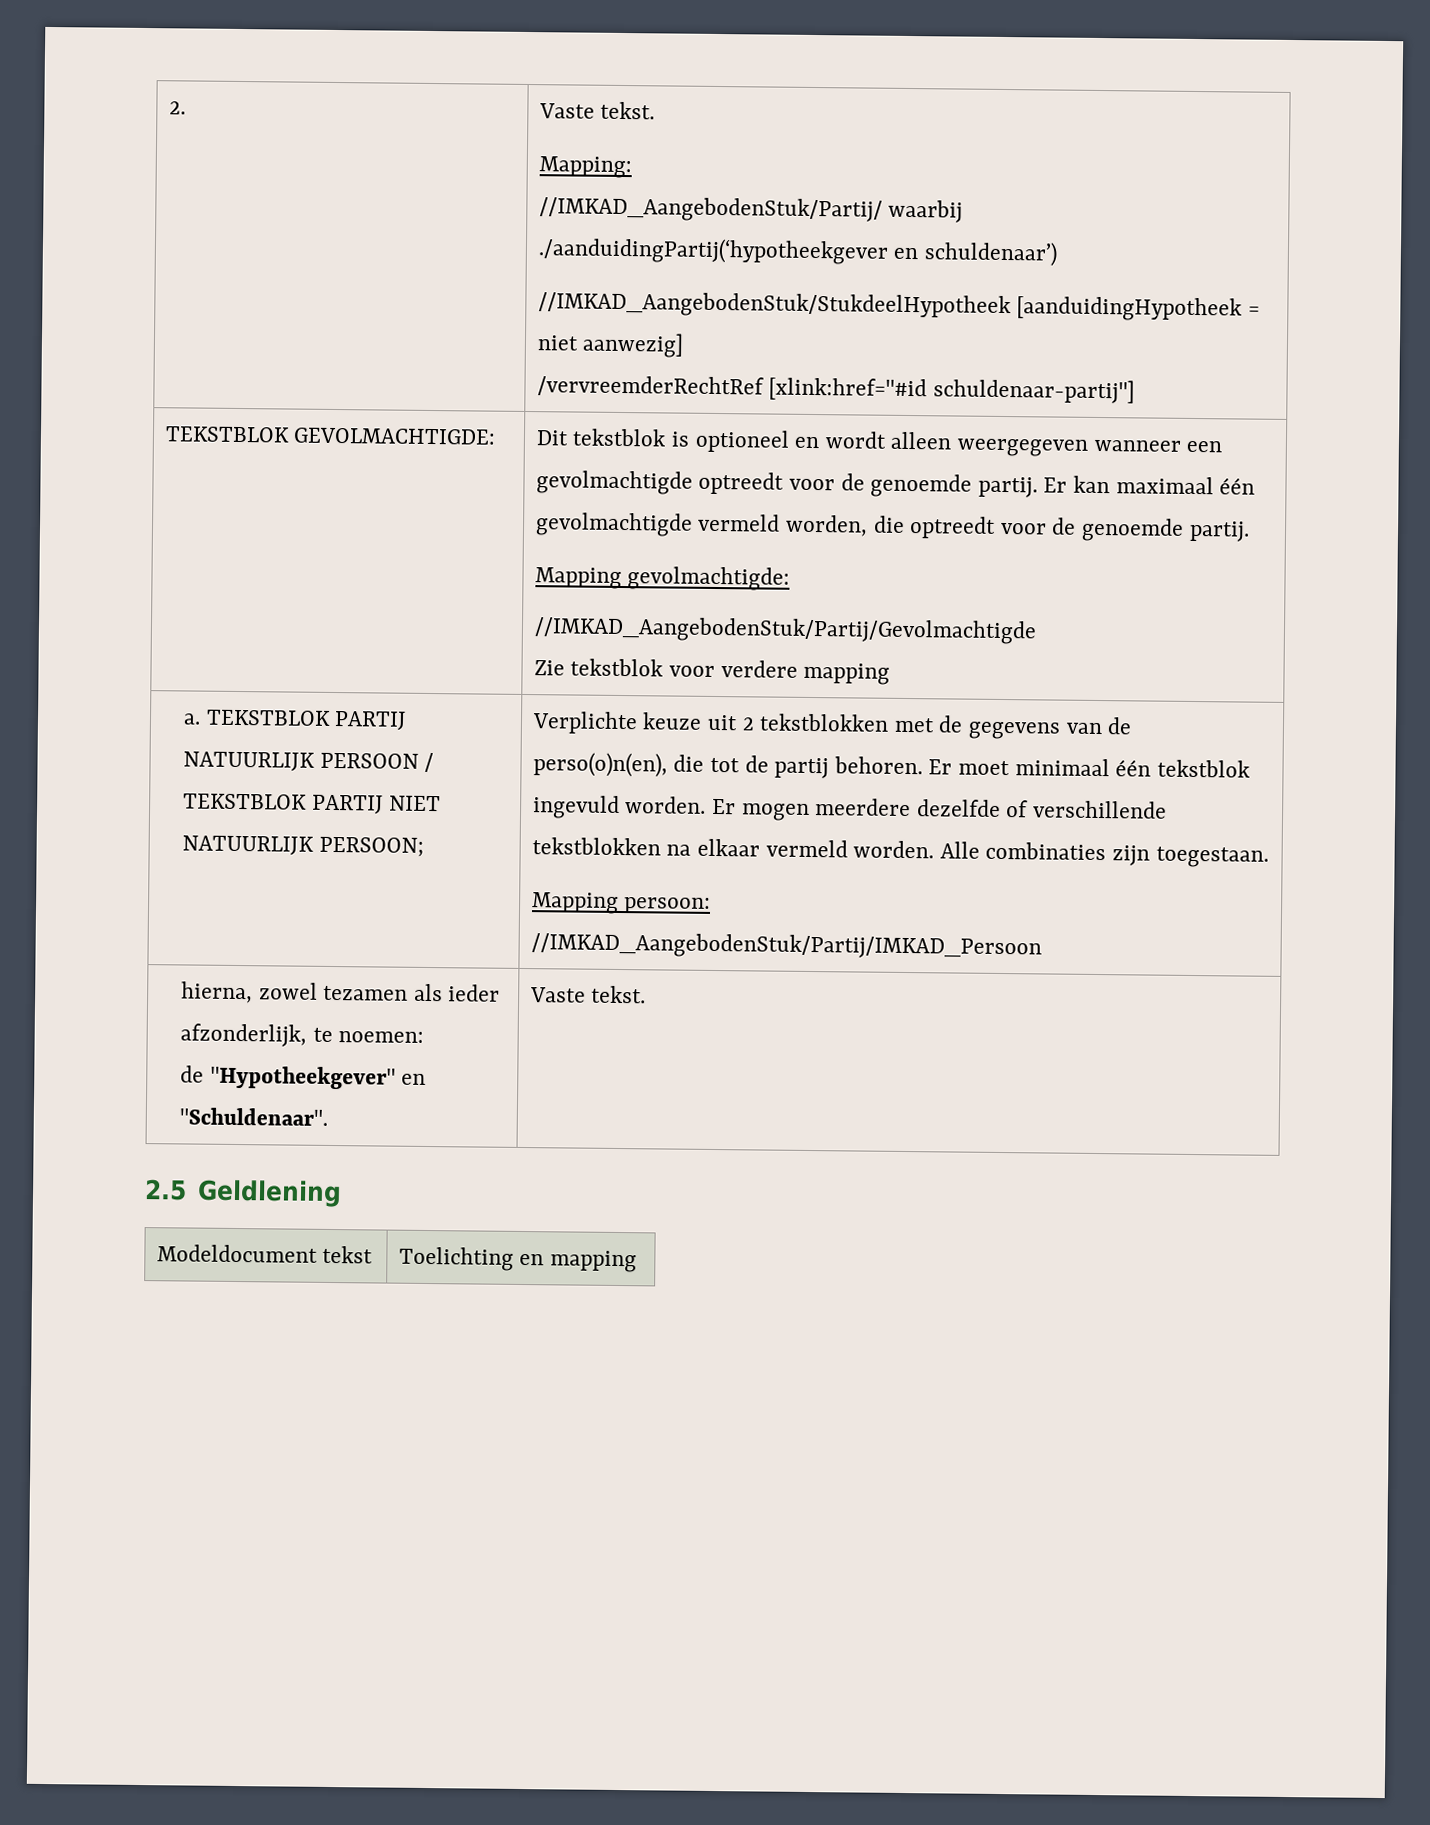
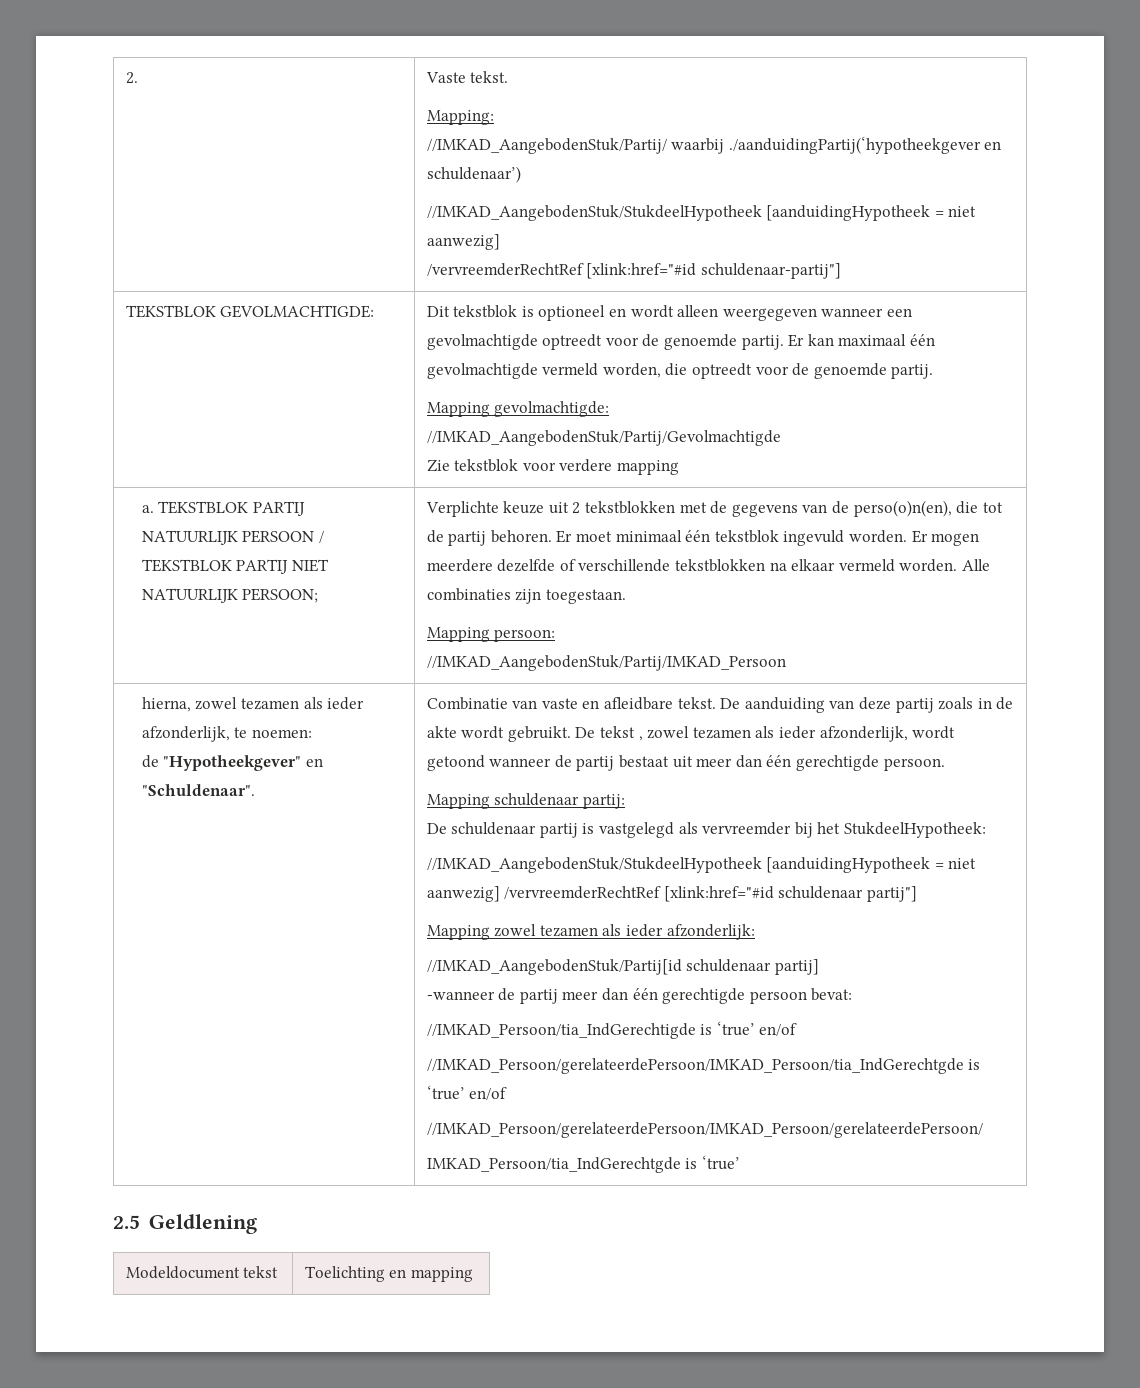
[529,985,647,1004] Vaste tekst. -> [426,697,1014,713] [426,726,956,742] [426,755,945,771] [426,793,625,809] [426,822,986,838] [426,857,977,873] [426,886,918,902] [426,924,755,940] [426,959,819,975] [426,988,853,1004] [426,1021,798,1039] [426,1058,981,1074] [426,1085,508,1100] [426,1122,983,1138] [426,1155,740,1173] Combinatie van vaste en afleidbare tekst. De aanduiding van deze partij zoals in de akte wordt gebruikt. De tekst , zowel tezamen als ieder afzonderlijk, wordt getoond wanneer de partij bestaat uit meer dan één gerechtigde persoon. // Mapping schuldenaar partij: // De schuldenaar partij is vastgelegd als vervreemder bij het StukdeelHypotheek: // //IMKAD_AangebodenStuk/StukdeelHypotheek [aanduidingHypotheek = niet aanwezig] /vervreemderRechtRef [xlink:href="#id schuldenaar partij"] // Mapping zowel tezamen als ieder afzonderlijk: // //IMKAD_AangebodenStuk/Partij[id schuldenaar partij] // -wanneer de partij meer dan één gerechtigde persoon bevat: // //IMKAD_Persoon/tia_IndGerechtigde is ‘true’ en/of // //IMKAD_Persoon/gerelateerdePersoon/IMKAD_Persoon/tia_IndGerechtgde is ‘true’ en/of // //IMKAD_Persoon/gerelateerdePersoon/IMKAD_Persoon/gerelateerdePersoon/ // IMKAD_Persoon/tia_IndGerechtgde is ‘true’

